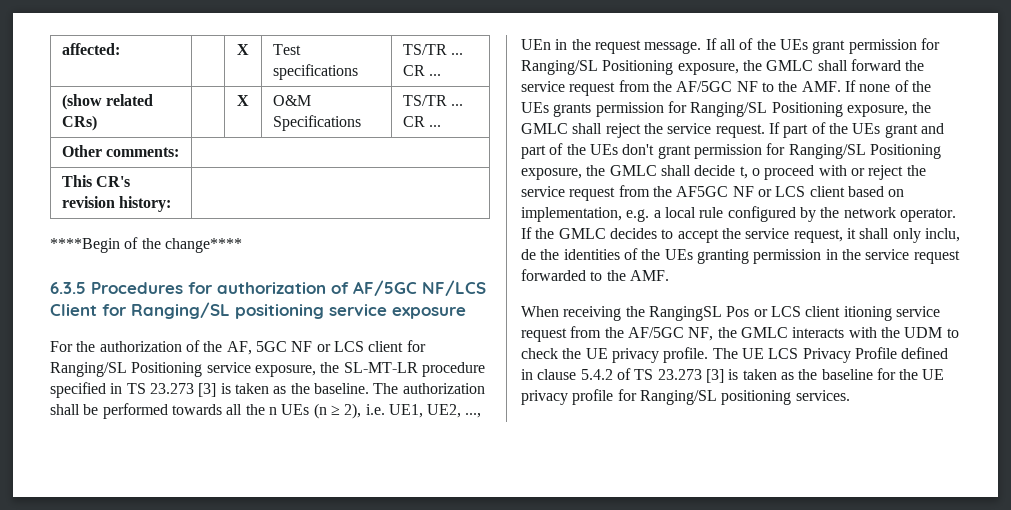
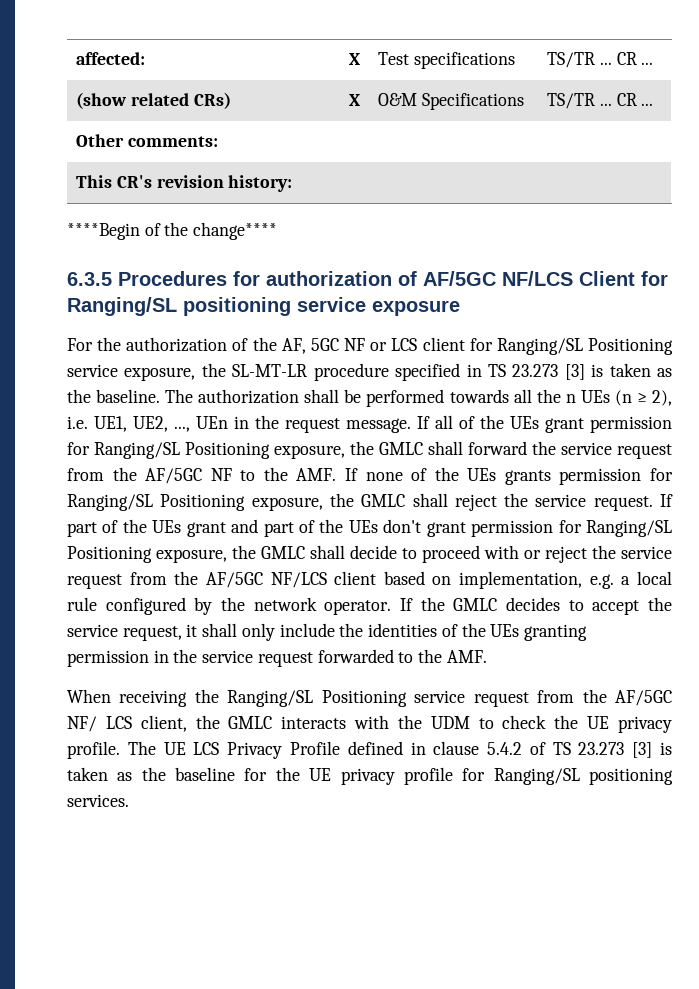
[739,166,760,179] t, o -> [402,548,417,559] to
[676,186,806,197] AF5GC NF or LCS -> [205,572,327,588] AF/5GC NF/LCS
[924,228,960,242] [521,249,536,260] inclu, de -> [279,623,335,637] include
[648,306,940,321] [521,326,714,342] RangingSL Pos or LCS client itioning service request from the AF/5GC NF, -> [227,689,673,707] [67,715,187,732] Ranging/SL Positioning service request from the AF/5GC NF/ LCS client,

